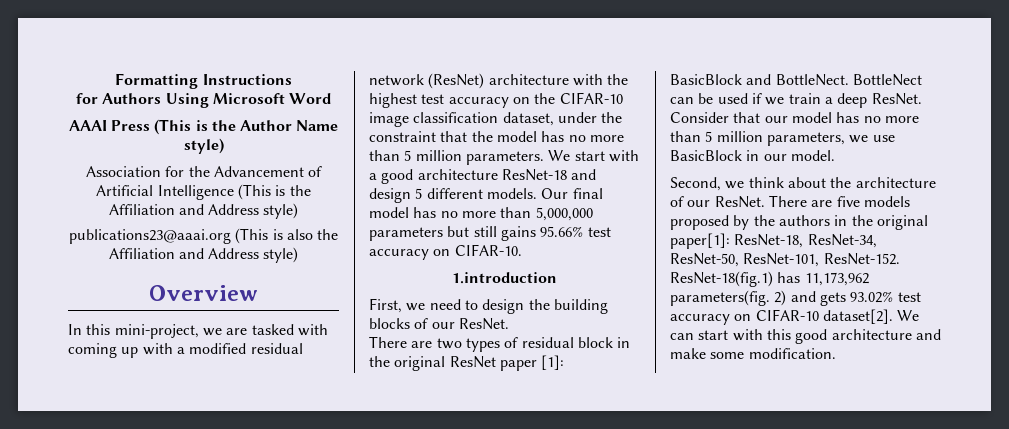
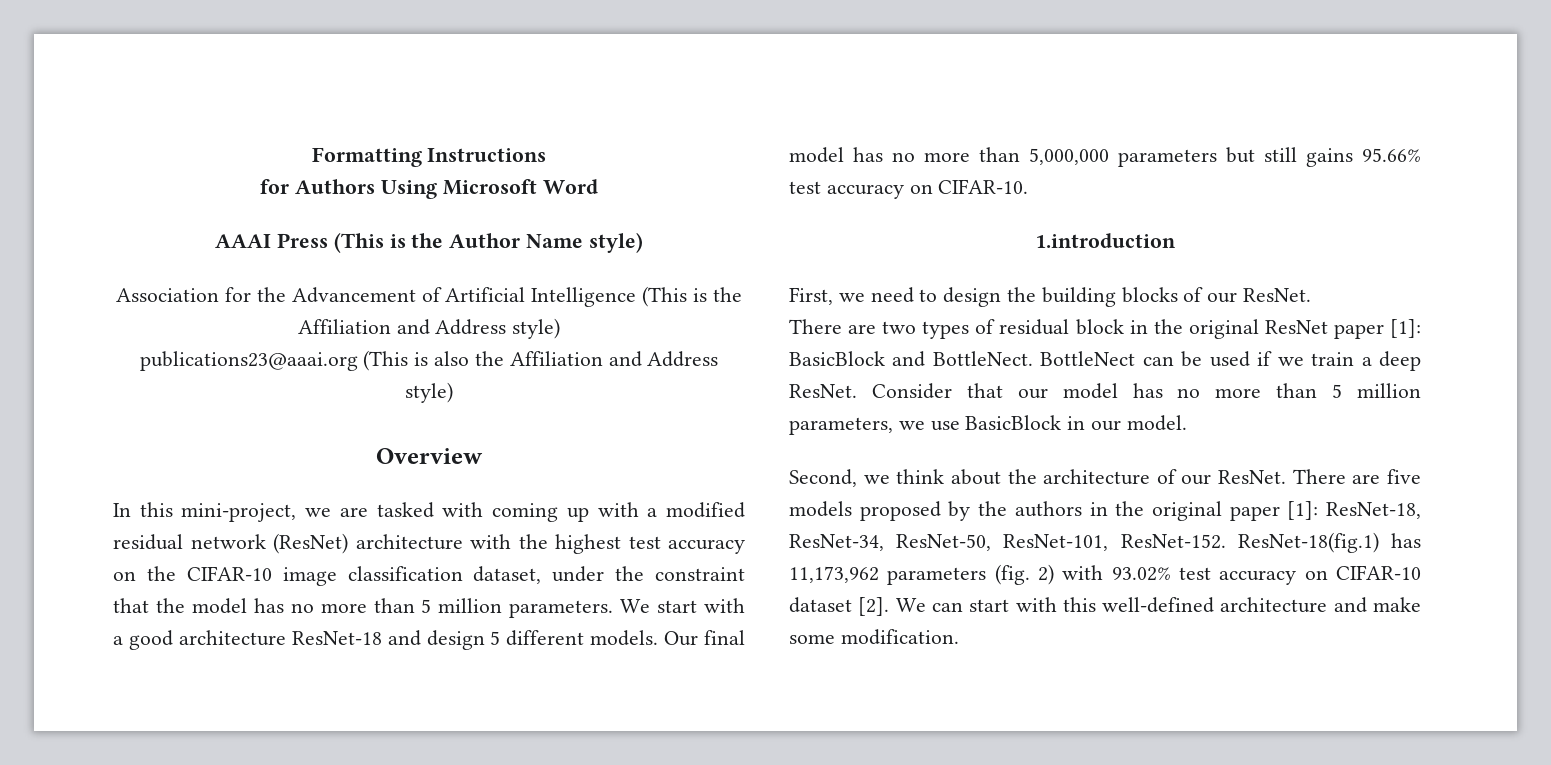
[670,233,730,249] paper[1]: -> [1229,501,1319,521] paper [1]:
[670,290,846,306] parameters(fig. 2) and gets -> [887,564,1104,585] parameters (fig. 2) with
[822,309,893,324] dataset[2]. -> [789,597,890,616] dataset [2].
[795,329,828,344] good -> [1102,597,1215,613] well-defined

